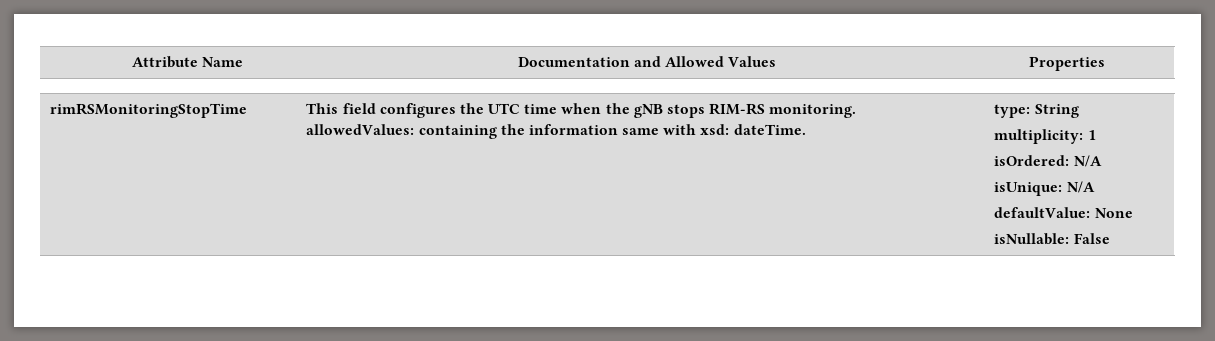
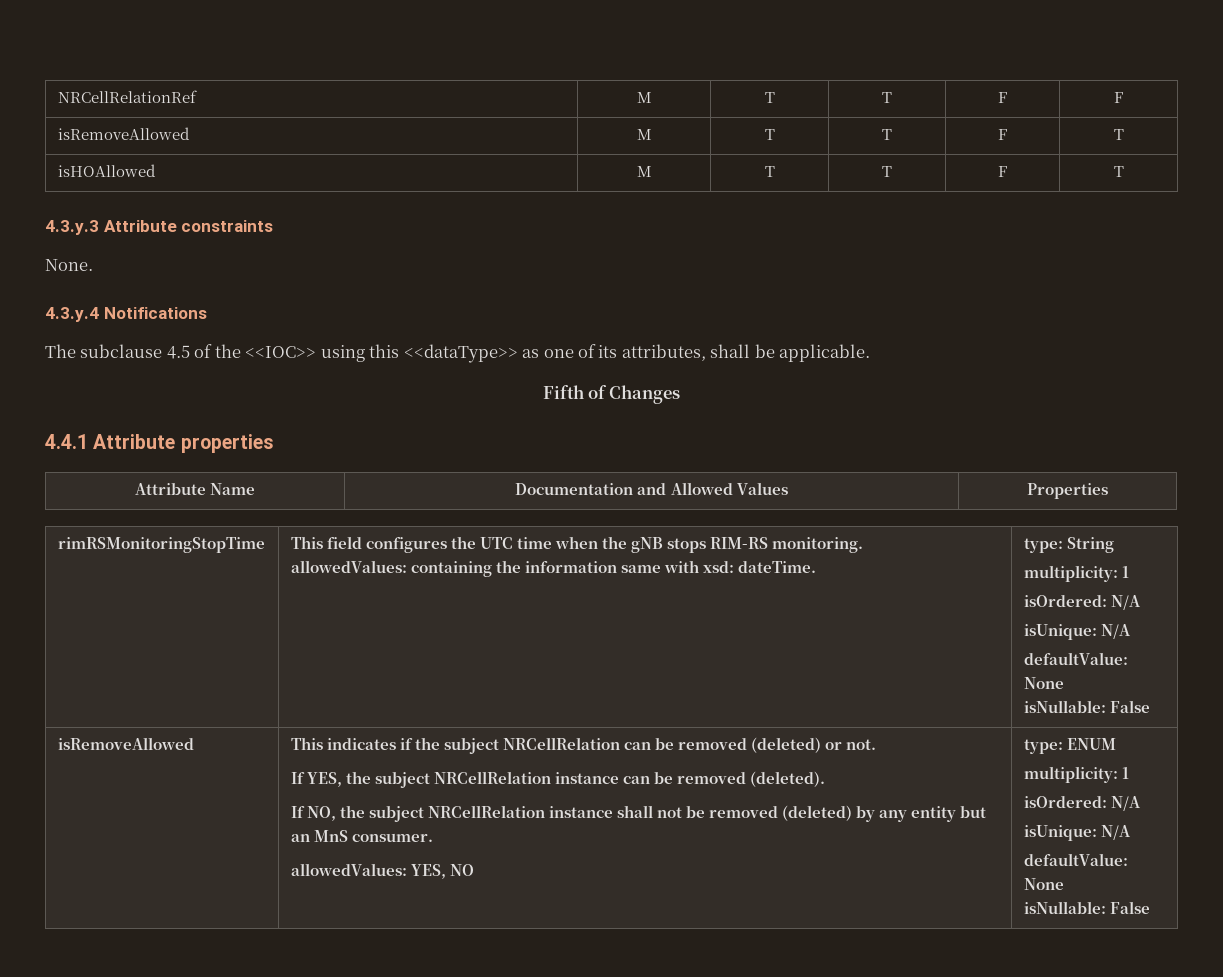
(131, 62) none -> [57,90,197,103] [636,92,652,103] [764,92,775,103] [882,92,892,103] [998,92,1007,103] [1114,92,1123,103] [57,127,190,140] [636,129,652,140] [764,129,775,140] [882,129,892,140] [998,129,1007,140] [1113,129,1124,140] [57,164,156,177] [636,166,652,177] [764,166,775,177] [882,166,892,177] [998,166,1007,177] [1113,166,1124,177] [45,220,274,235] [45,259,93,271] [45,307,207,322] [45,344,871,363] [542,385,681,404] [45,434,273,453] NRCellRelationRef | M | T | T | F | F // isRemoveAllowed | M | T | T | F | T // isHOAllowed | M | T | T | F | T // 4.3.y.3 Attribute constraints // None. // 4.3.y.4 Notifications // The subclause 4.5 of the <<IOC>> using this <<dataType>> as one of its attributes, shall be applicable. // Fifth of Changes // 4.4.1 Attribute properties //
(1110, 238) none -> [57,737,194,750] [290,737,877,754] [290,771,826,788] [290,805,987,822] [290,830,433,842] [290,863,474,879] [1023,738,1116,754] [1023,766,1129,783] [1023,796,1141,811] [1023,825,1131,841] [1023,853,1128,866] [1023,878,1064,890] [1023,901,1150,914] // isRemoveAllowed | This indicates if the subject NRCellRelation can be removed (deleted) or not. // If YES, the subject NRCellRelation instance can be removed (deleted). // If NO, the subject NRCellRelation instance shall not be removed (deleted) by any entity but an MnS consumer. // allowedValues: YES, NO | type: ENUM // multiplicity: 1 // isOrdered: N/A // isUnique: N/A // defaultValue: None // isNullable: False

